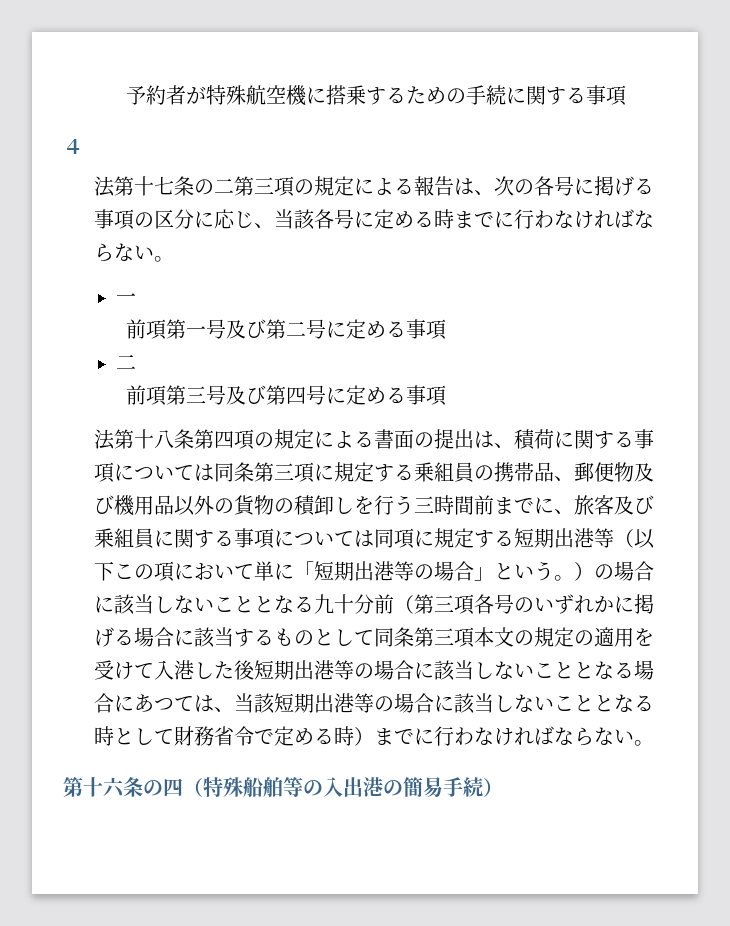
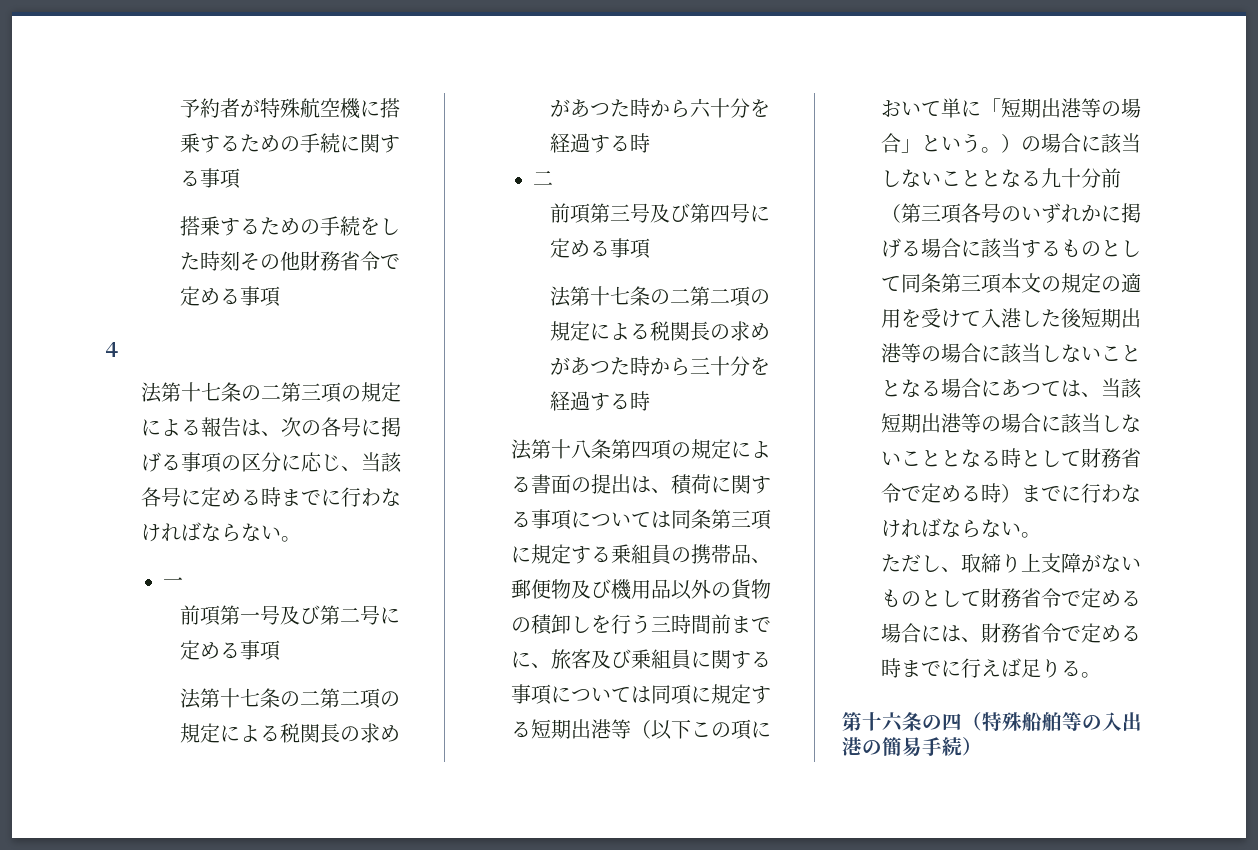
(626, 95) none -> [179,216,400,236] [179,251,400,271] [179,286,280,307] // 搭乗するための手続をした時刻その他財務省令で定める事項
(446, 329) none -> [179,688,400,709] [179,723,400,743] [549,98,770,118] [549,133,650,153] // 法第十七条の二第二項の規定による税関長の求めがあつた時から六十分を経過する時
(446, 395) none -> [549,286,770,307] [549,321,770,341] [549,356,770,376] [549,391,650,411] // 法第十七条の二第二項の規定による税関長の求めがあつた時から三十分を経過する時
(655, 743) none -> [880,553,1141,573] [880,588,1141,608] [880,623,1141,643] [880,658,1101,678] // ただし、取締り上支障がないものとして財務省令で定める場合には、財務省令で定める時までに行えば足りる。

